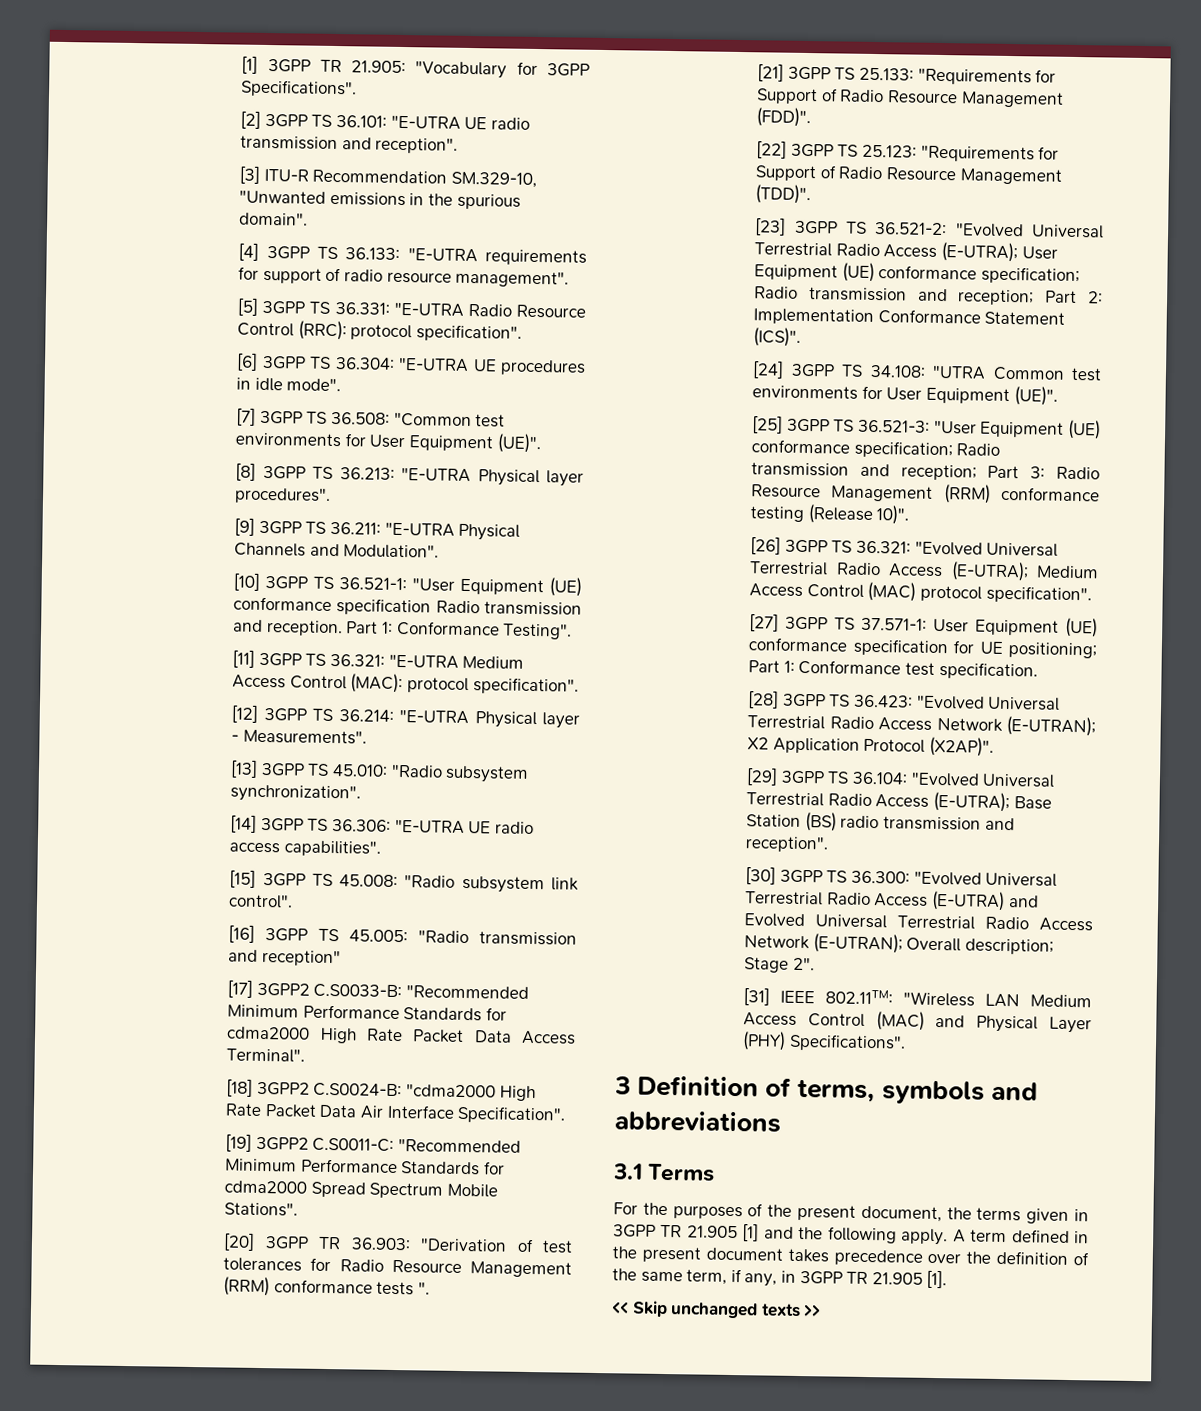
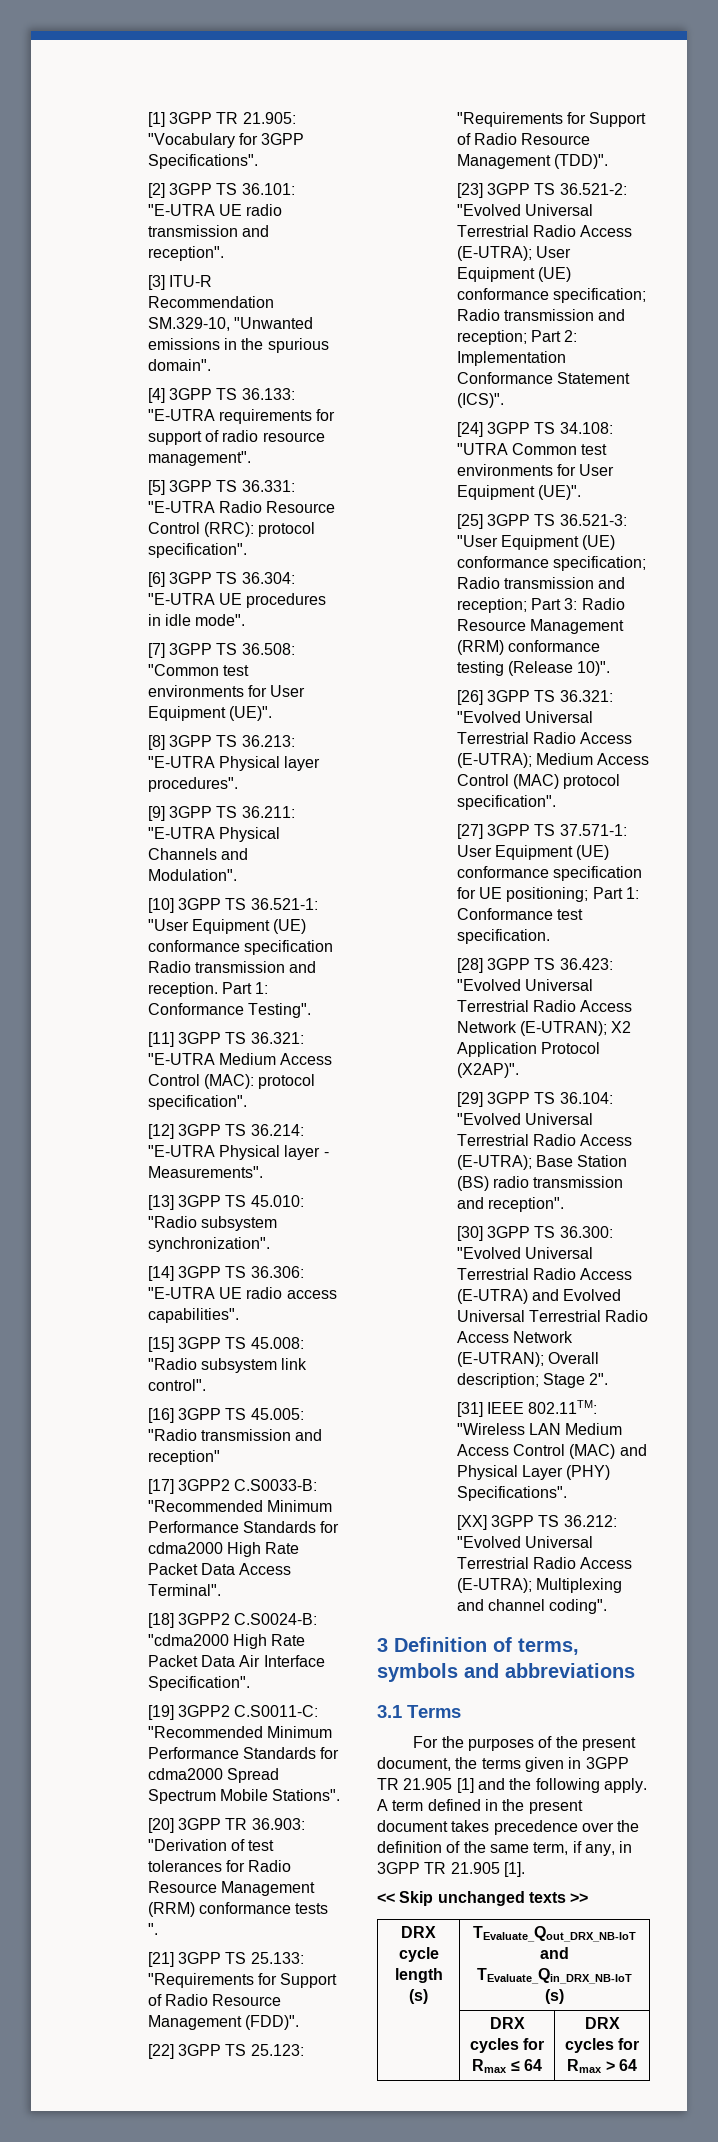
(906, 1042) none -> [456,1515,617,1530] [456,1536,594,1548] [456,1557,633,1569] [456,1578,623,1593] [456,1599,608,1614] // [XX] 3GPP TS 36.212: "Evolved Universal Terrestrial Radio Access (E-UTRA); Multiplexing and channel coding".
(822, 1310) none -> [401,1926,436,1938] [398,1947,439,1962] [394,1968,443,1983] [409,1989,428,2004] [473,1926,636,1942] [540,1947,569,1959] [477,1968,632,1984] [545,1989,564,2004] [489,2017,525,2029] [469,2038,545,2053] [472,2059,542,2073] [584,2017,620,2029] [564,2038,640,2053] [567,2059,637,2073] // DRX cycle length (s) | TEvaluate_Qout_DRX_NB-IoT and TEvaluate_Qin_DRX_NB-IoT (s) // | DRX cycles for Rmax ≤ 64 | DRX cycles for Rmax > 64

